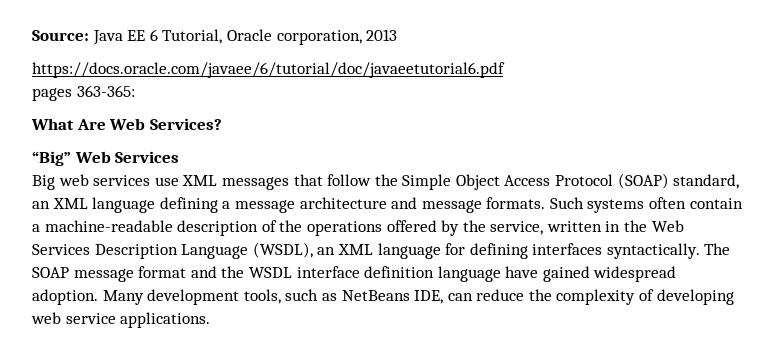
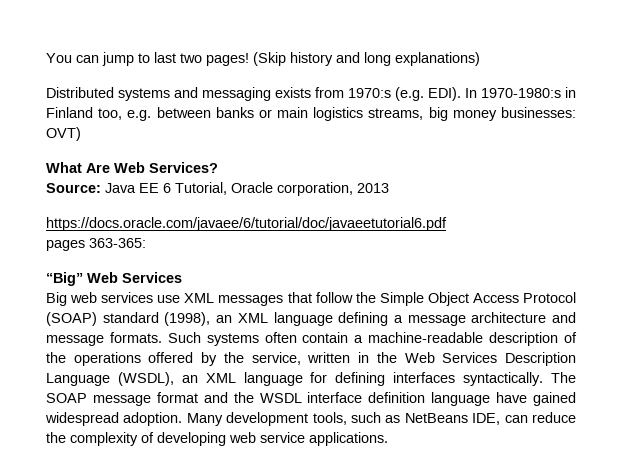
(32, 35) none -> [46,52,480,66] [46,87,576,101] [46,107,576,121] [46,127,81,141] [46,162,218,173] You can jump to last two pages! (Skip history and long explanations) // Distributed systems and messaging exists from 1970:s (e.g. EDI). In 1970-1980:s in Finland too, e.g. between banks or main logistics streams, big money businesses: OVT) // What Are Web Services? //
[31,118,222,130] // What Are Web Services? -> (146, 243) none
[673,174,740,189] standard, -> [102,312,211,326] standard (1998),

